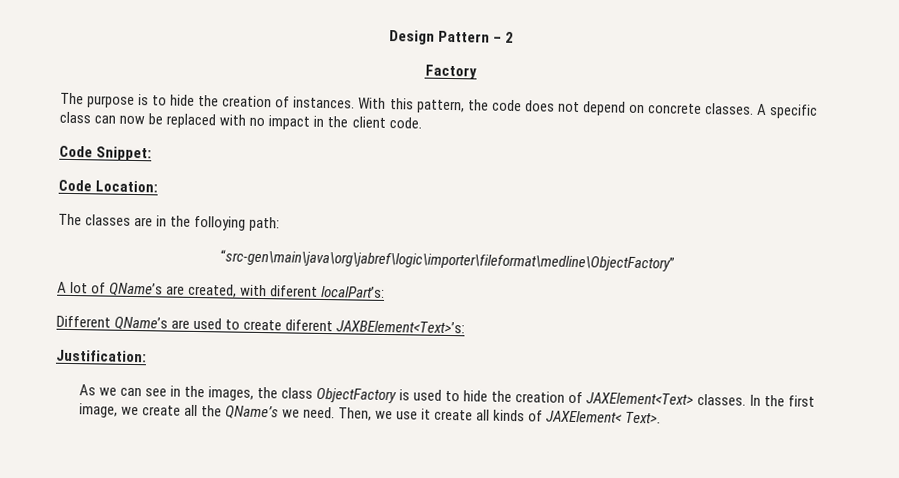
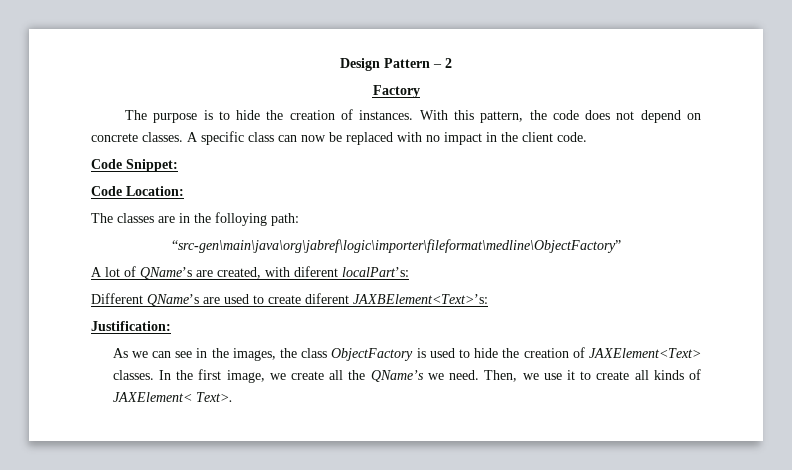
(432, 414) none -> [580,371,592,380] to

